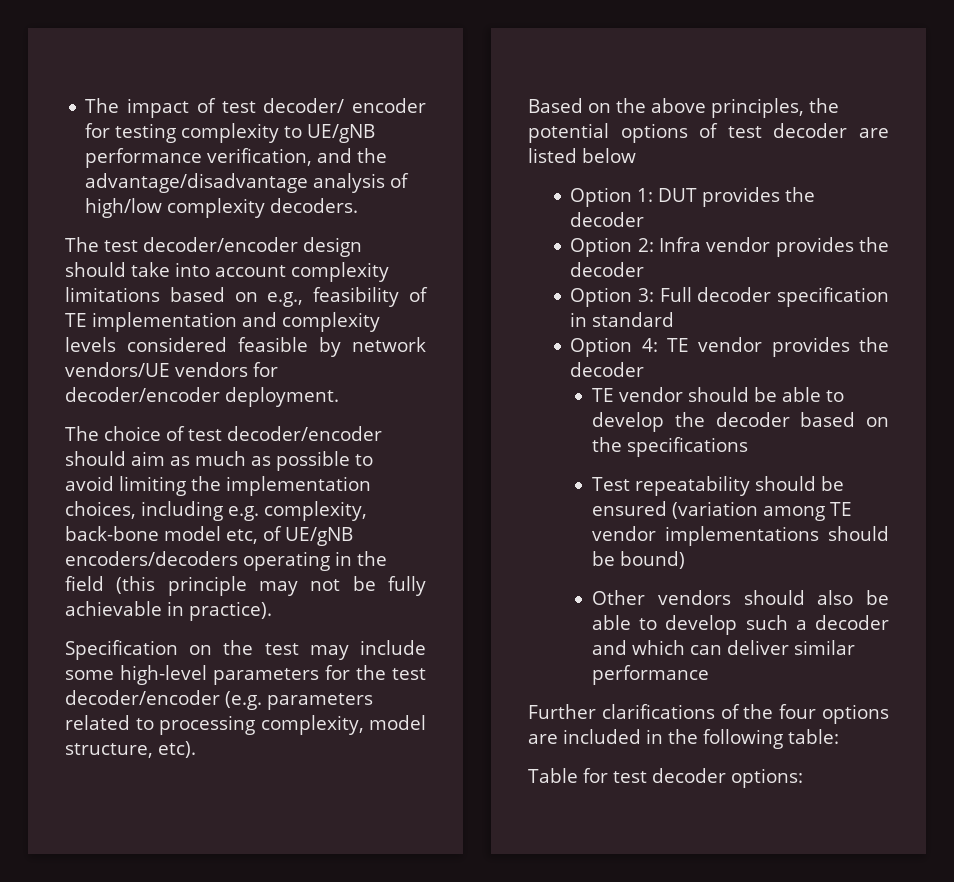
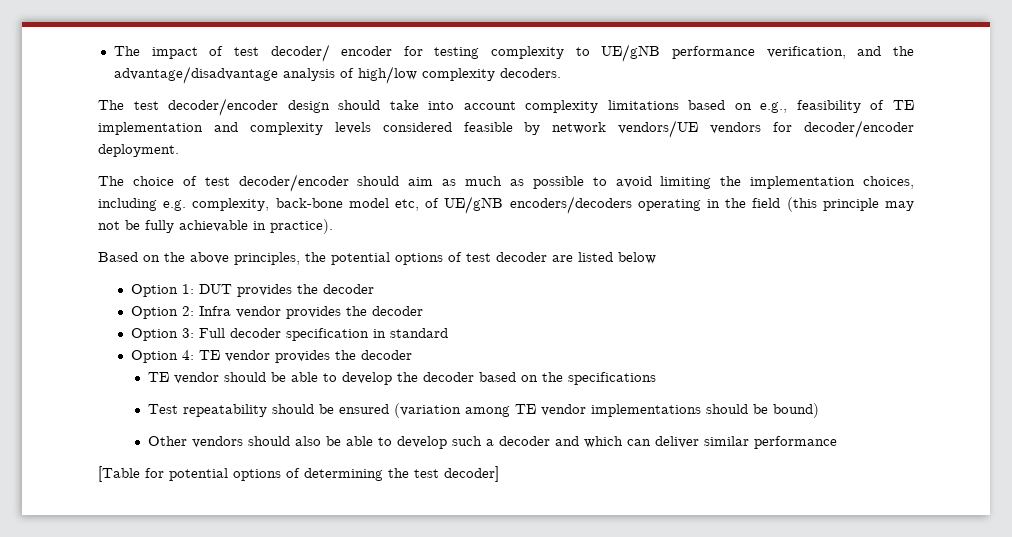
[65,640,426,660] [65,665,426,685] [65,690,373,710] [65,715,426,735] [65,741,196,758] // Specification on the test may include some high-level parameters for the test decoder/encoder (e.g. parameters related to processing complexity, model structure, etc). -> (333, 226) none
[528,704,889,724] [528,729,839,749] [528,768,803,788] Further clarifications of the four options are included in the following table: // Table for test decoder options: -> [98,466,499,482] [Table for potential options of determining the test decoder]

